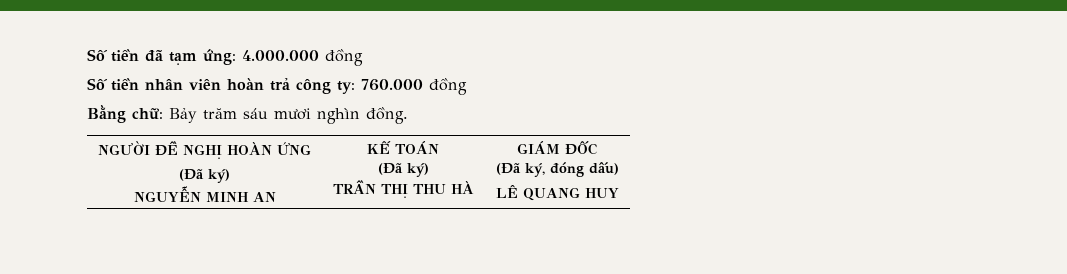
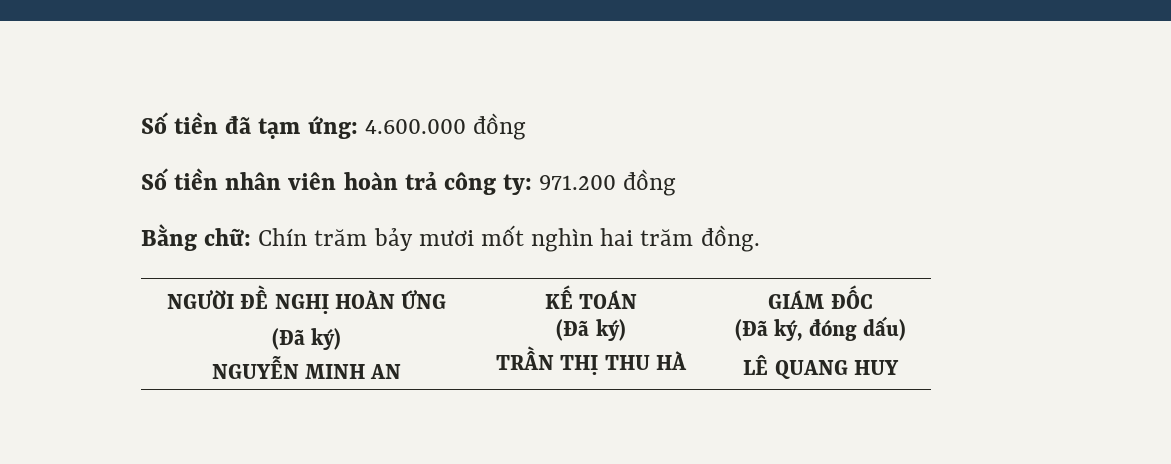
[242,50,319,61] 4.000.000 -> [364,119,466,134] 4.600.000
[361,79,423,91] 760.000 -> [539,175,617,190] 971.200
[169,108,360,124] Bảy trăm sáu mươi nghìn -> [258,225,694,252] Chín trăm bảy mươi mốt nghìn hai trăm

